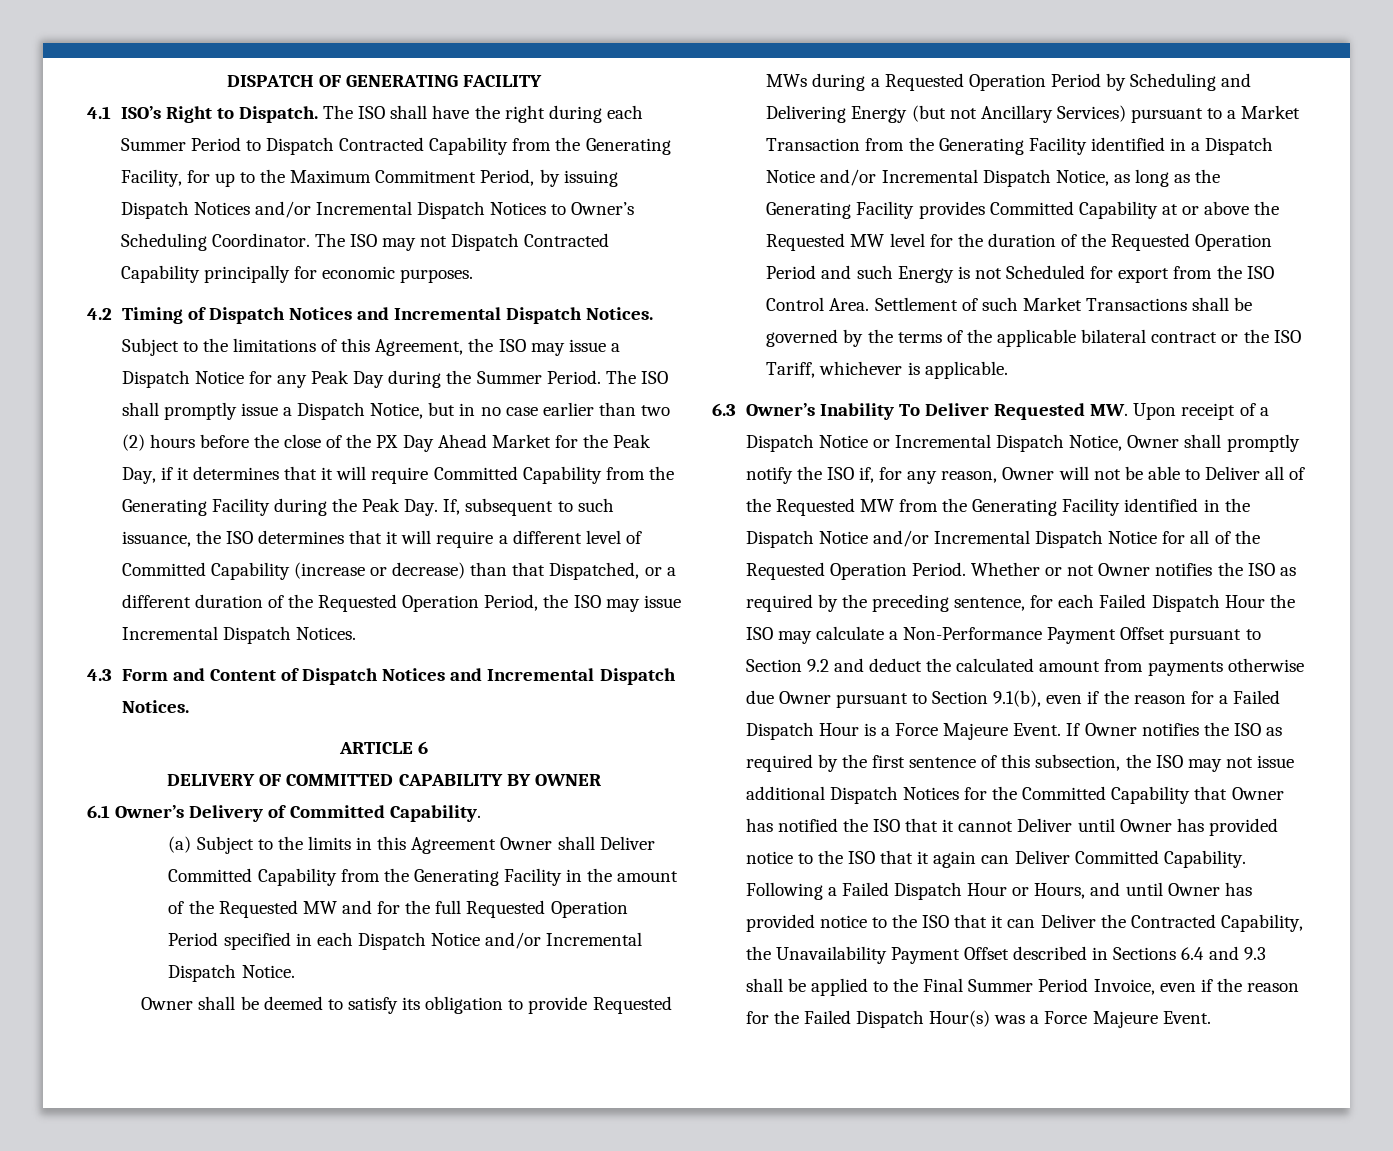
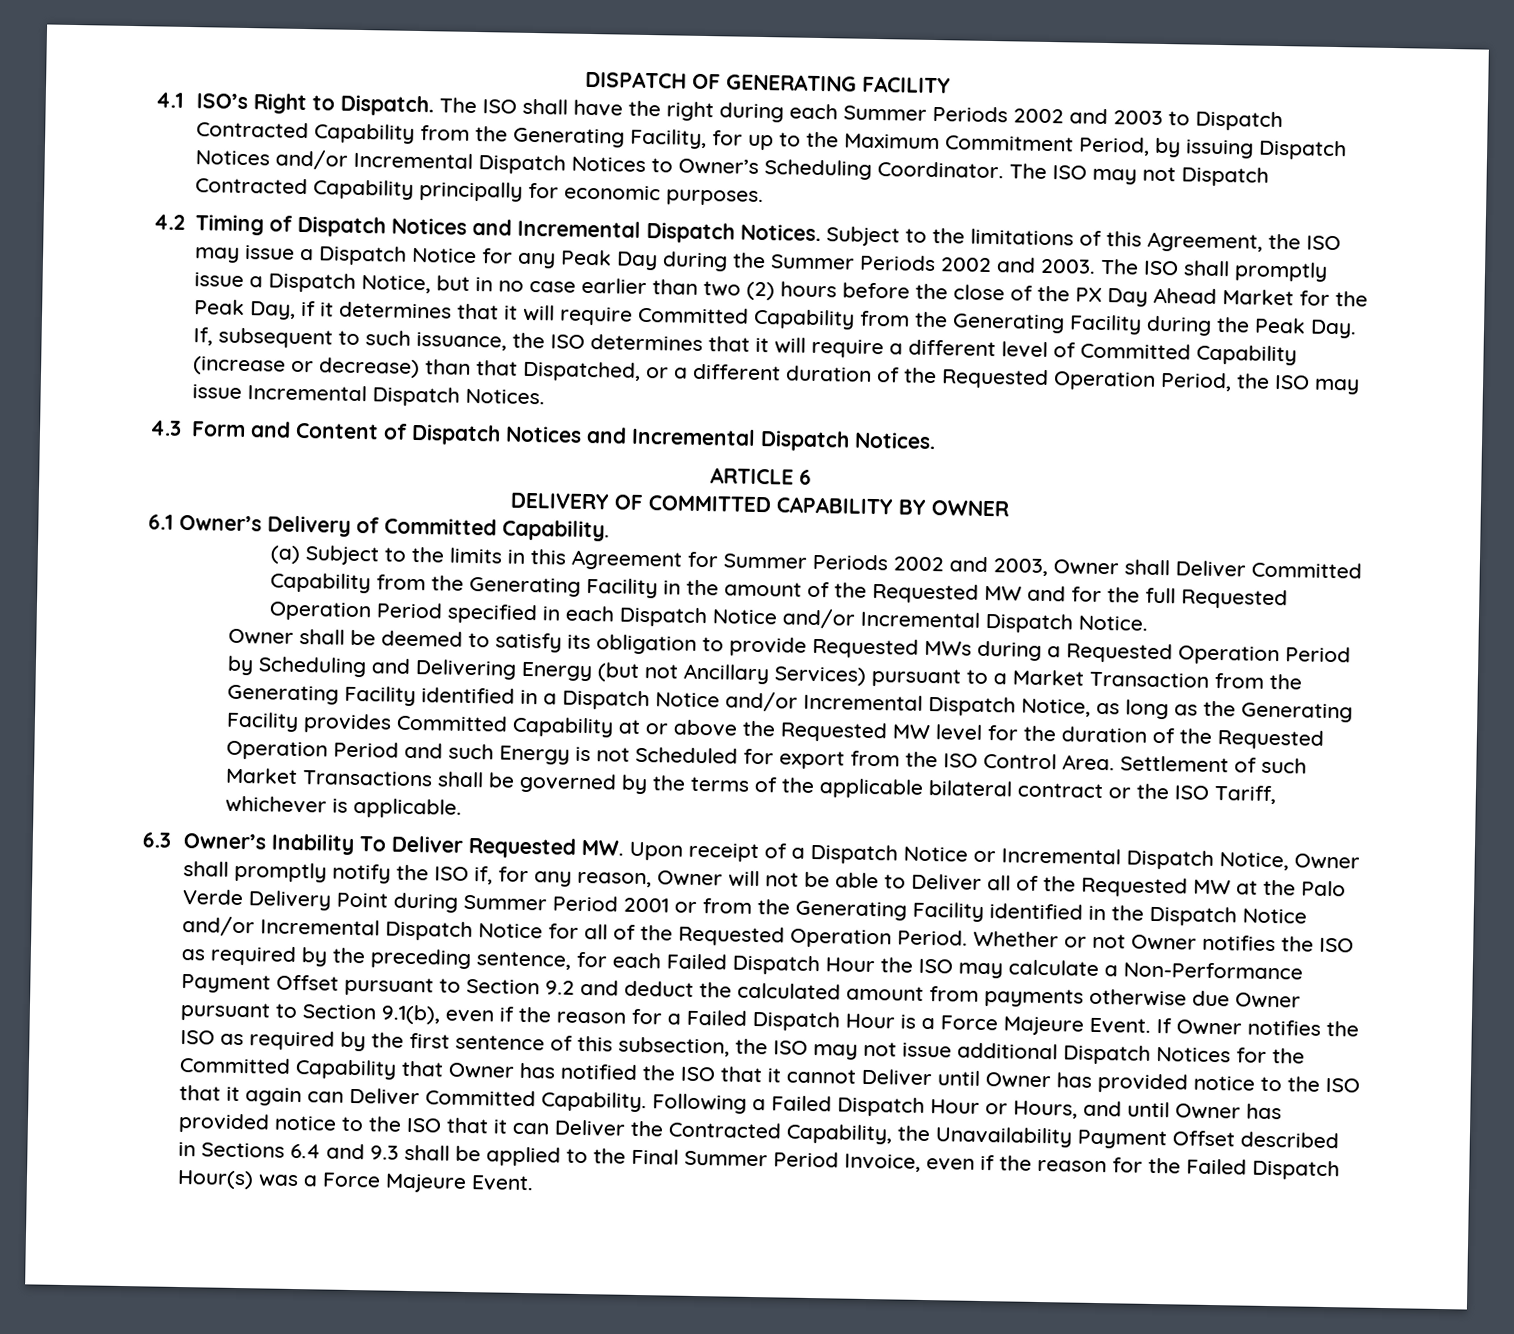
[190,137,241,151] Period -> [931,105,1163,125] Periods 2002 and 2003
[546,370,601,384] Period. -> [858,254,1096,274] Periods 2002 and 2003.
(497, 845) none -> [686,551,1048,577] for Summer Periods 2002 and 2003,
(894, 505) none -> [1235,879,1346,897] [181,888,697,913] at the Palo Verde Delivery Point during Summer Period 2001 or

